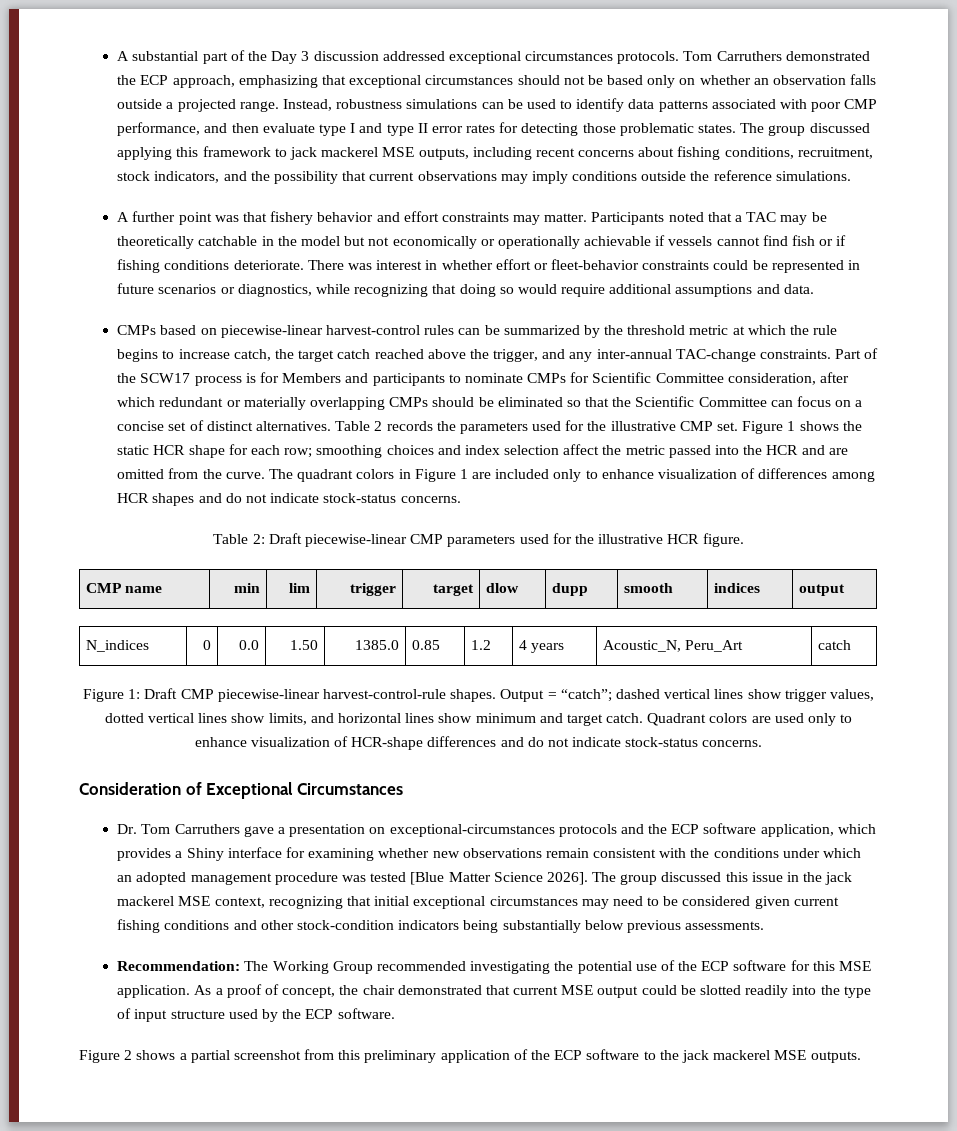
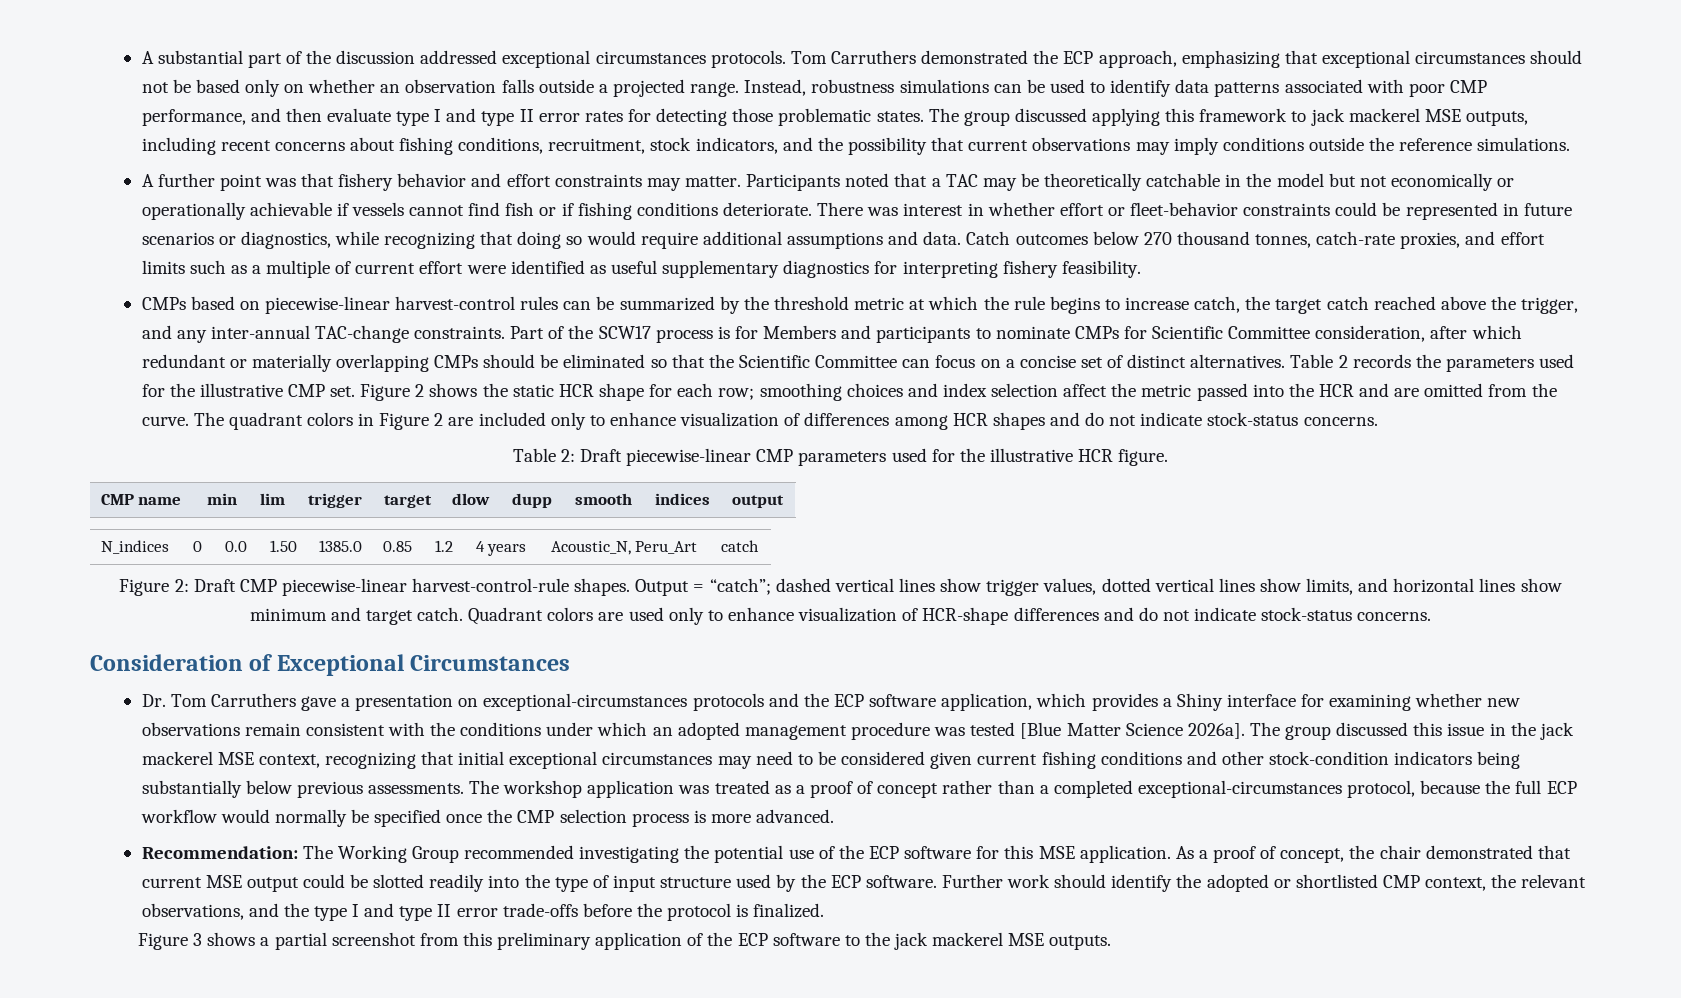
[271,51,310,64] Day 3 -> (332, 57) none
(814, 289) none -> [966,231,1545,249] [141,260,1141,278] Catch outcomes below 270 thousand tonnes, catch-rate proxies, and effort limits such as a multiple of current effort were identified as useful supplementary diagnostics for interpreting fishery feasibility.
[787,421,796,431] 1 -> [415,384,425,397] 2
[459,469,468,479] 1 -> [434,413,444,426] 2
[128,689,141,699] 1: -> [174,579,189,592] 2:
[546,872,588,885] 2026]. -> [1187,723,1245,739] 2026a].
(765, 925) none -> [469,780,1577,798] [140,809,835,827] The workshop application was treated as a proof of concept rather than a completed exceptional-circumstances protocol, because the full ECP workflow would normally be specified once the CMP selection process is more advanced.
[79,1050,133,1063] // Figure 2 -> [941,874,1587,892] [141,903,825,921] [137,933,203,950] Further work should identify the adopted or shortlisted CMP context, the relevant observations, and the type I and type II error trade-offs before the protocol is finalized. // Figure 3

